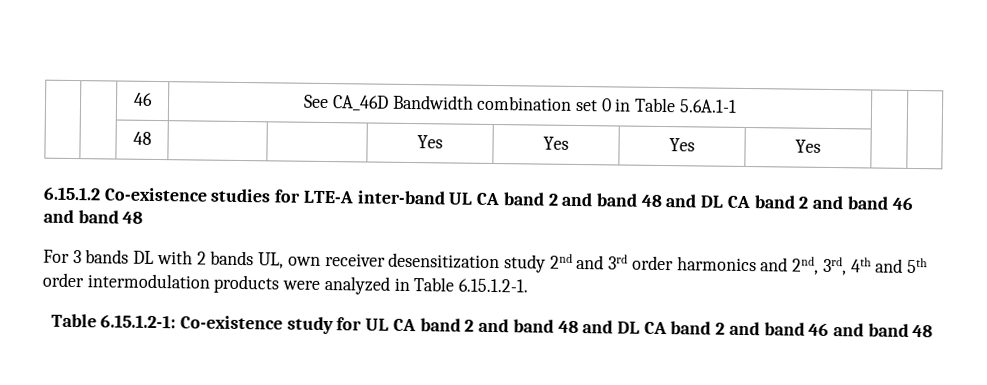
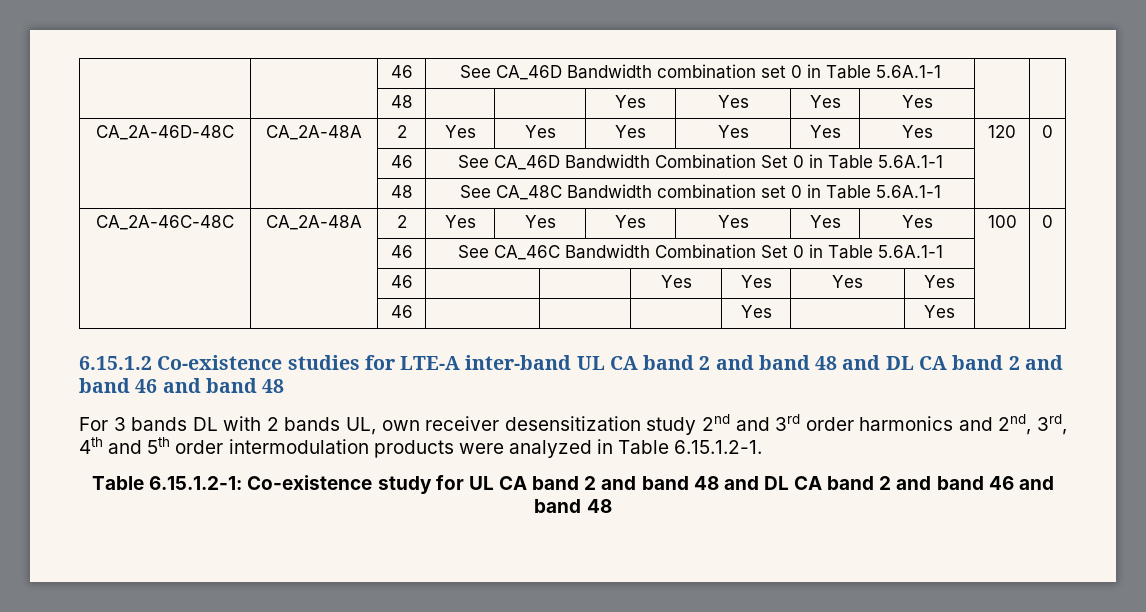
(821, 146) none -> [96,125,234,140] [266,125,362,140] [396,125,407,138] [444,125,476,138] [524,125,556,138] [615,125,646,138] [717,125,749,138] [809,125,841,138] [901,125,933,138] [988,125,1016,138] [1042,125,1053,138] [390,155,413,168] [457,154,943,170] [390,185,413,198] [459,184,941,200] [96,215,234,230] [266,215,362,230] [396,215,407,228] [444,215,476,228] [524,215,556,228] [615,215,646,228] [717,215,749,228] [809,215,841,228] [901,215,933,228] [987,215,1017,228] [1042,215,1053,228] [390,245,413,258] [457,244,943,260] [390,275,413,288] [660,275,692,288] [740,275,772,288] [832,275,863,288] [924,275,955,288] [390,305,413,318] [740,305,772,318] [924,305,955,318] // CA_2A-46D-48C | CA_2A-48A | 2 | Yes | Yes | Yes | Yes | Yes | Yes | 120 | 0 // | | 46 | See CA_46D Bandwidth Combination Set 0 in Table 5.6A.1-1 | | // | | 48 | See CA_48C Bandwidth combination set 0 in Table 5.6A.1-1 | | // CA_2A-46C-48C | CA_2A-48A | 2 | Yes | Yes | Yes | Yes | Yes | Yes | 100 | 0 // | | 46 | See CA_46C Bandwidth Combination Set 0 in Table 5.6A.1-1 | | // | | 46 | | | Yes | Yes | Yes | Yes | | // | | 46 | | | | Yes | | Yes | |

